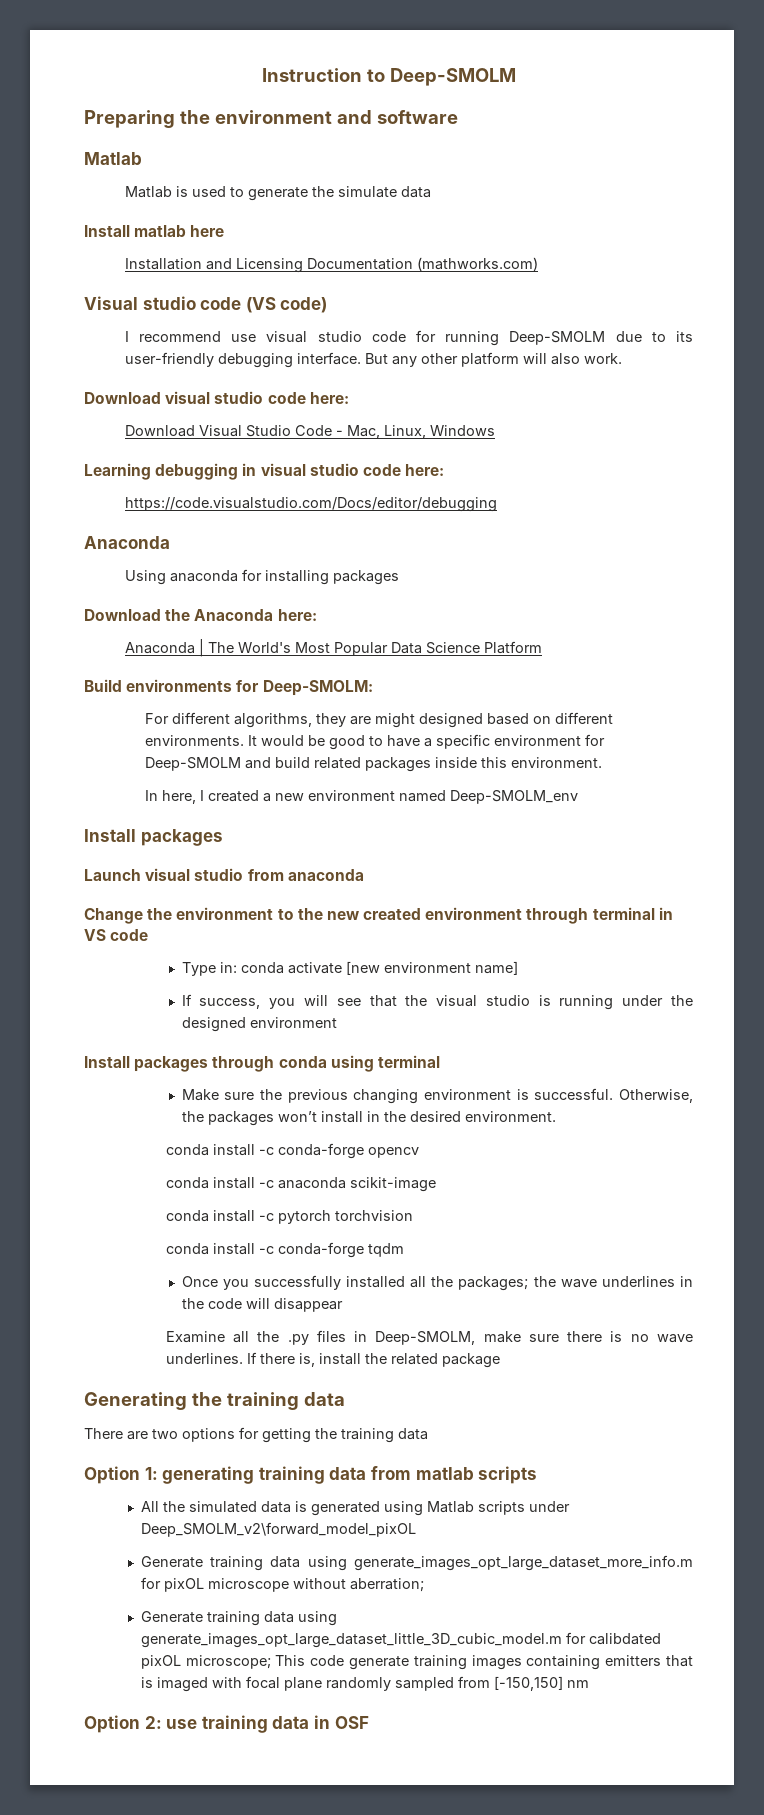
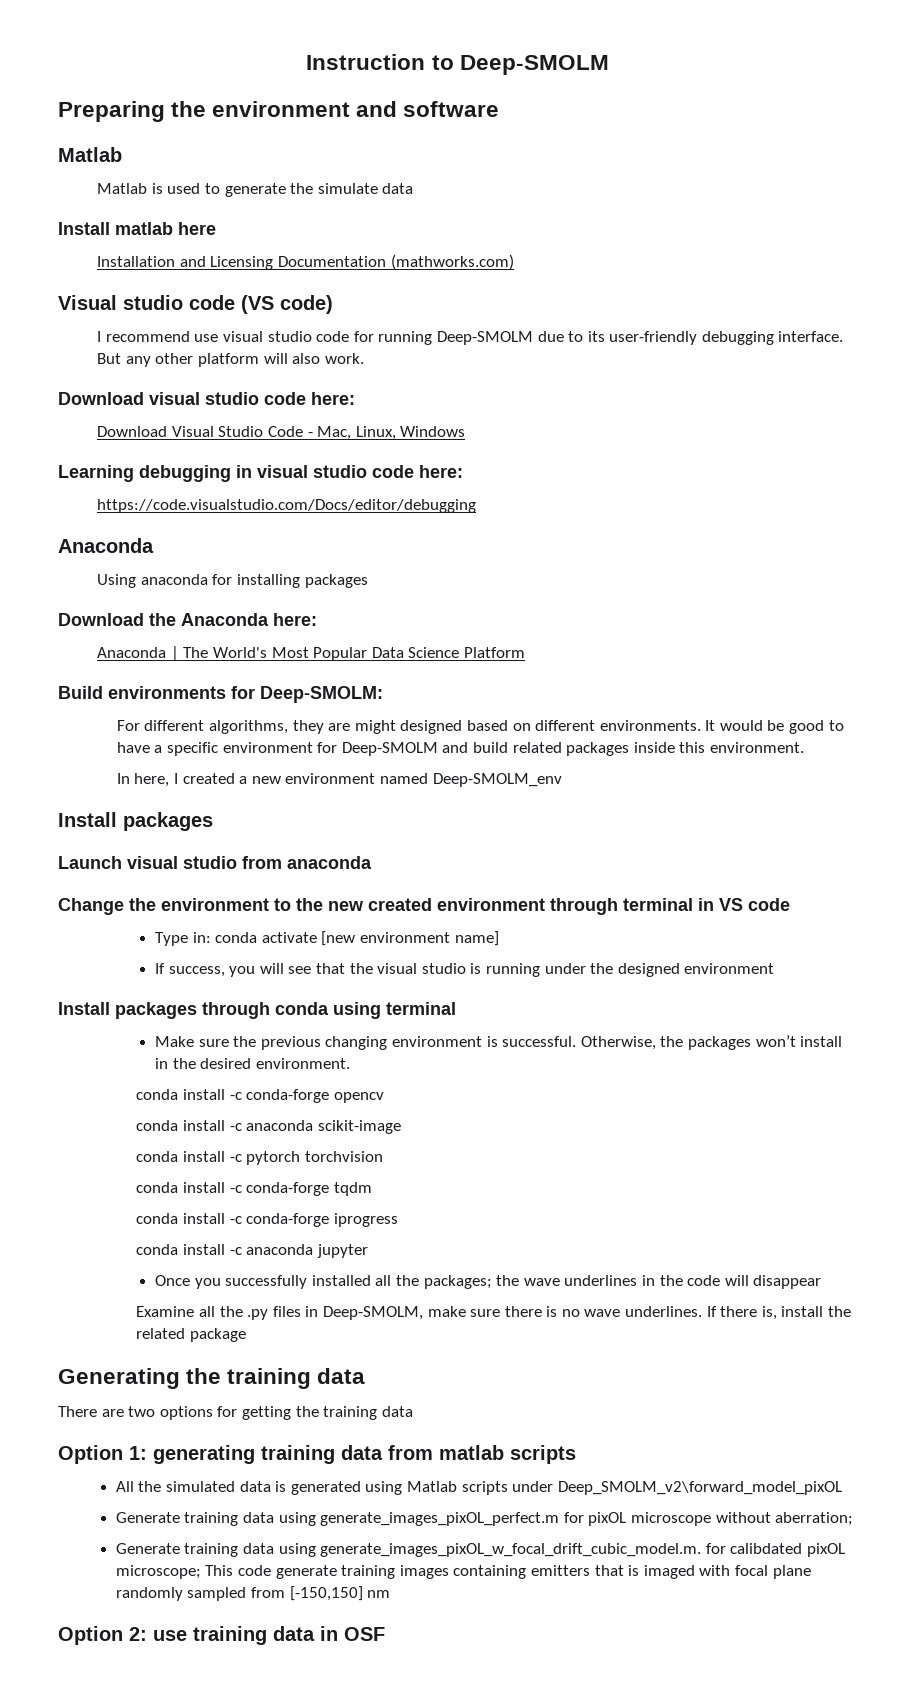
(404, 1250) none -> [136,1213,398,1227] [136,1244,368,1258] // conda install -c conda-forge iprogress // conda install -c anaconda jupyter
[354,1555,693,1571] generate_images_opt_large_dataset_more_info.m -> [320,1512,560,1526] generate_images_pixOL_perfect.m
[140,1633,562,1648] generate_images_opt_large_dataset_little_3D_cubic_model.m -> [320,1543,702,1557] generate_images_pixOL_w_focal_drift_cubic_model.m.

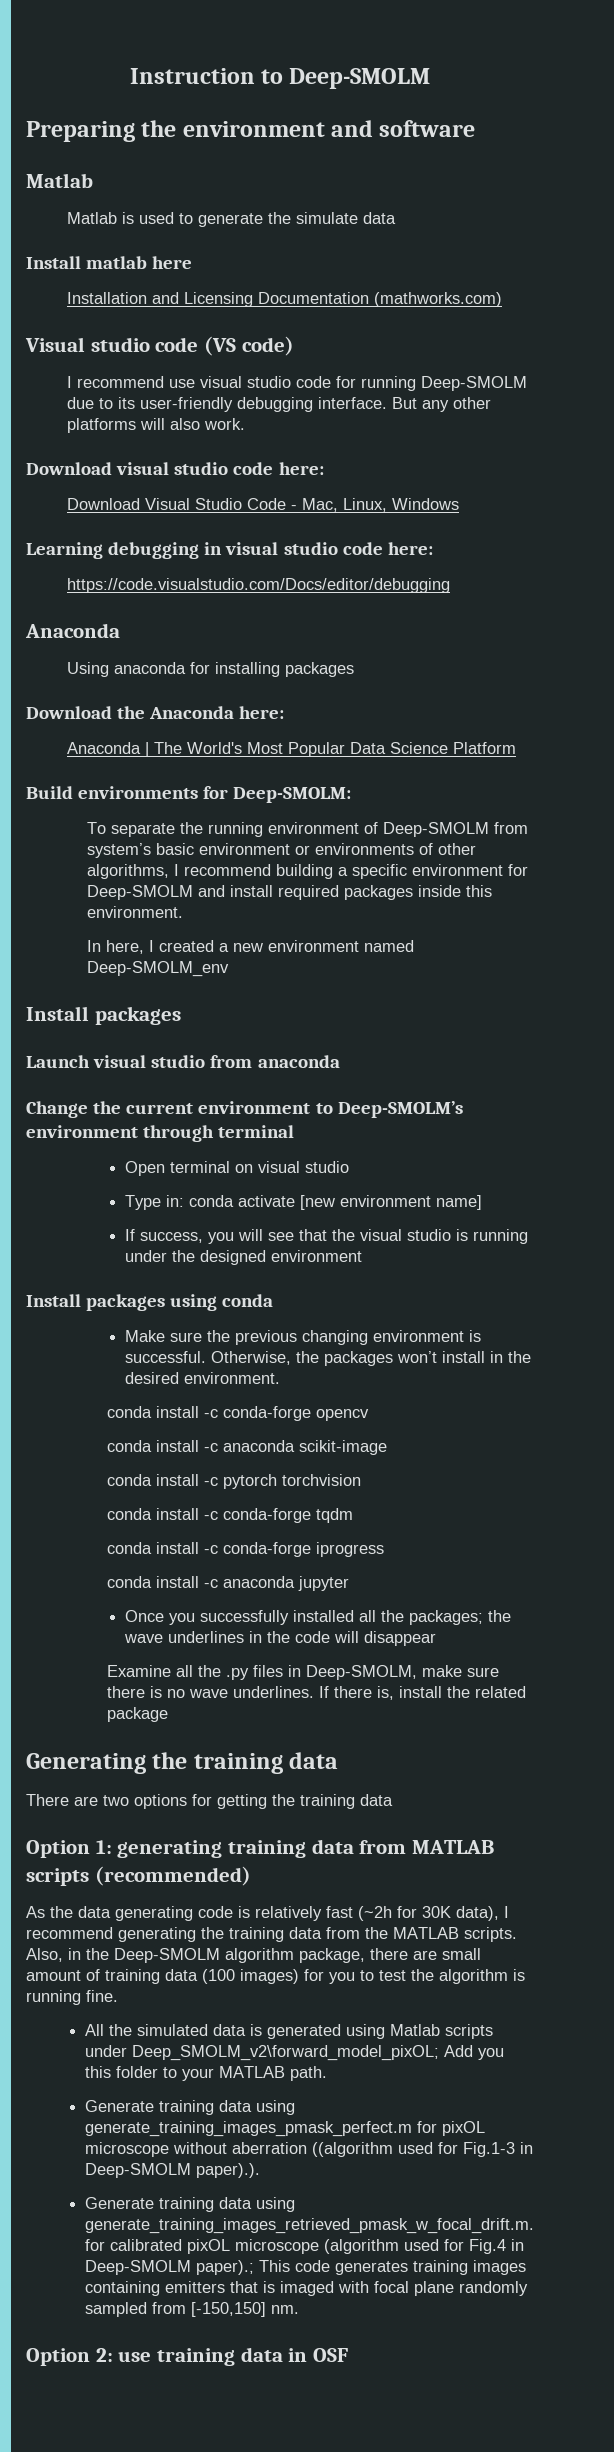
[197,353,259,367] platform -> [66,418,136,433] platforms
[116,720,844,734] [116,742,150,753] For different algorithms, they are might designed based on different environments. It would be good to have -> [86,822,528,837] [86,843,476,858] [86,864,333,879] To separate the running environment of Deep-SMOLM from system’s basic environment or environments of other algorithms, I recommend building
[472,742,562,753] build related -> [229,885,339,900] install required
(156, 904) none -> [126,1103,194,1114] current
[296,898,432,911] the new created -> [337,1101,463,1118] Deep-SMOLM’s
[698,898,790,911] in VS code -> [125,1161,350,1176] // Open terminal on visual studio
[202,1002,456,1019] through conda using terminal -> [170,1294,274,1311] using conda
[439,1445,576,1464] matlab scripts -> [412,1840,495,1854] [26,1866,251,1886] [26,1906,509,1921] [26,1927,517,1942] [26,1948,481,1963] [26,1969,525,1984] [26,1990,118,2005] MATLAB scripts (recommended) // As the data generating code is relatively fast (~2h for 30K data), I recommend generating the training data from the MATLAB scripts. Also, in the Deep-SMOLM algorithm package, there are small amount of training data (100 images) for you to test the algorithm is running fine.
[557,1481,842,1495] [115,1512,560,1526] Deep_SMOLM_v2\forward_model_pixOL // Generate training data using generate_images_pixOL_perfect.m -> [131,2045,504,2061] [84,2066,327,2081] [84,2100,295,2115] [84,2121,412,2137] Deep_SMOLM_v2\forward_model_pixOL; Add you this folder to your MATLAB path. // Generate training data using generate_training_images_pmask_perfect.m
[775,1512,854,1526] [115,1543,846,1557] [115,1565,201,1579] aberration; // Generate training data using generate_images_pixOL_w_focal_drift_cubic_model.m. for calibdated pixOL microscope; -> [231,2142,533,2157] [84,2163,260,2178] [84,2197,295,2212] [84,2218,534,2234] [84,2239,524,2254] [84,2260,254,2275] aberration ((algorithm used for Fig.1-3 in Deep-SMOLM paper).). // Generate training data using generate_training_images_retrieved_pmask_w_focal_drift.m. for calibrated pixOL microscope (algorithm used for Fig.4 in Deep-SMOLM paper).;
[275,1565,337,1579] generate -> [334,2261,408,2275] generates
[367,1590,391,1598] nm -> [270,2305,299,2314] nm.

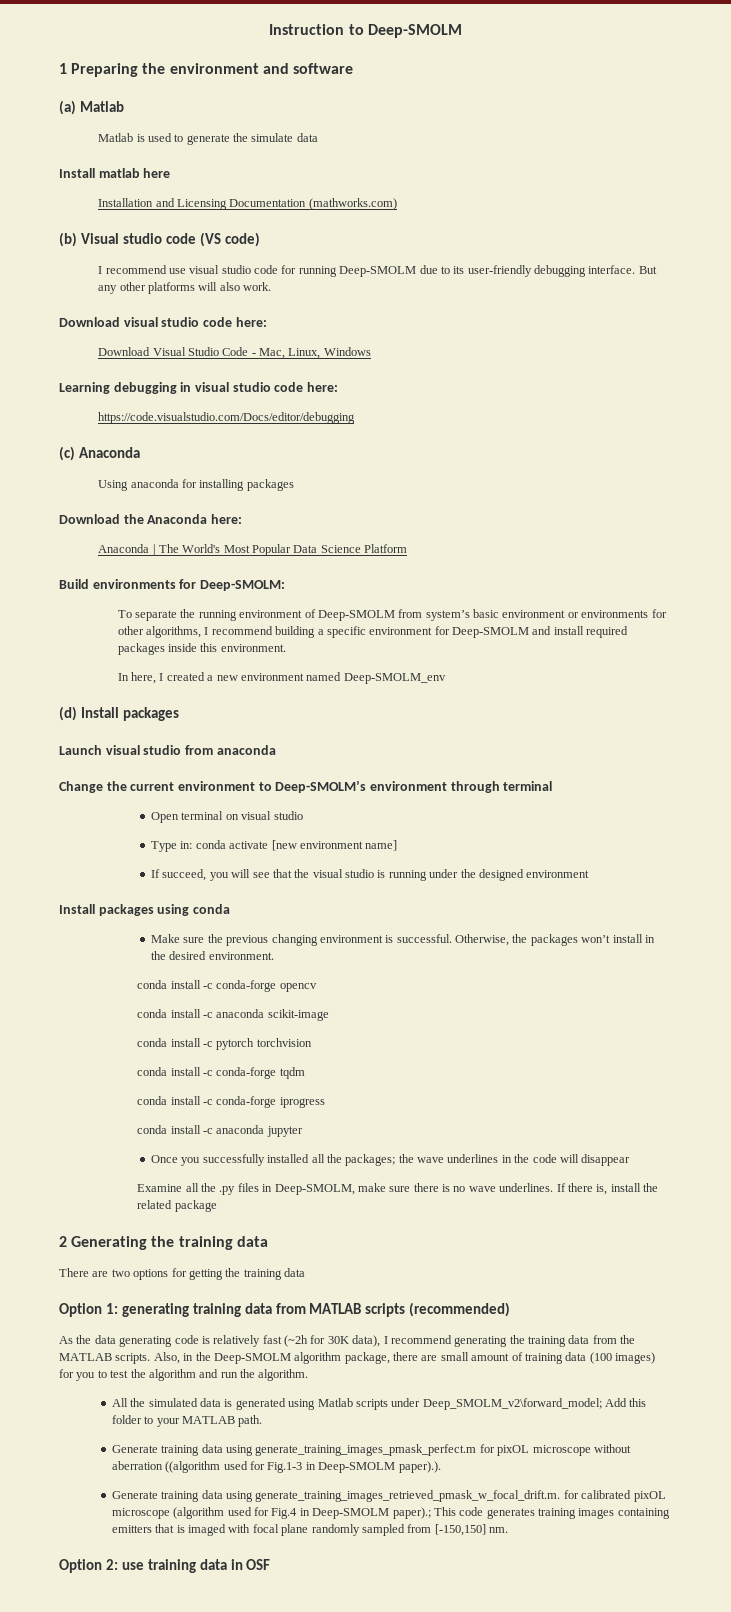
(431, 78) none -> [59,63,67,74] 1
(476, 128) none -> [59,100,76,115] (a)
(502, 299) none -> [59,232,77,247] (b)
(450, 585) none -> [59,446,75,461] (c)
[418,843,433,855] of -> [651,609,667,618] for
(229, 969) none -> [59,706,77,721] (d)
[140,1232,204,1243] success, -> [162,869,207,881] succeed,
(169, 1714) none -> [59,1236,67,1247] 2
[513,1969,525,1981] [26,1990,118,2005] is running fine. -> [199,1369,309,1381] and run the algorithm.
[131,2045,504,2061] Deep_SMOLM_v2\forward_model_pixOL; Add you -> [422,1398,628,1410] Deep_SMOLM_v2\forward_model; Add

